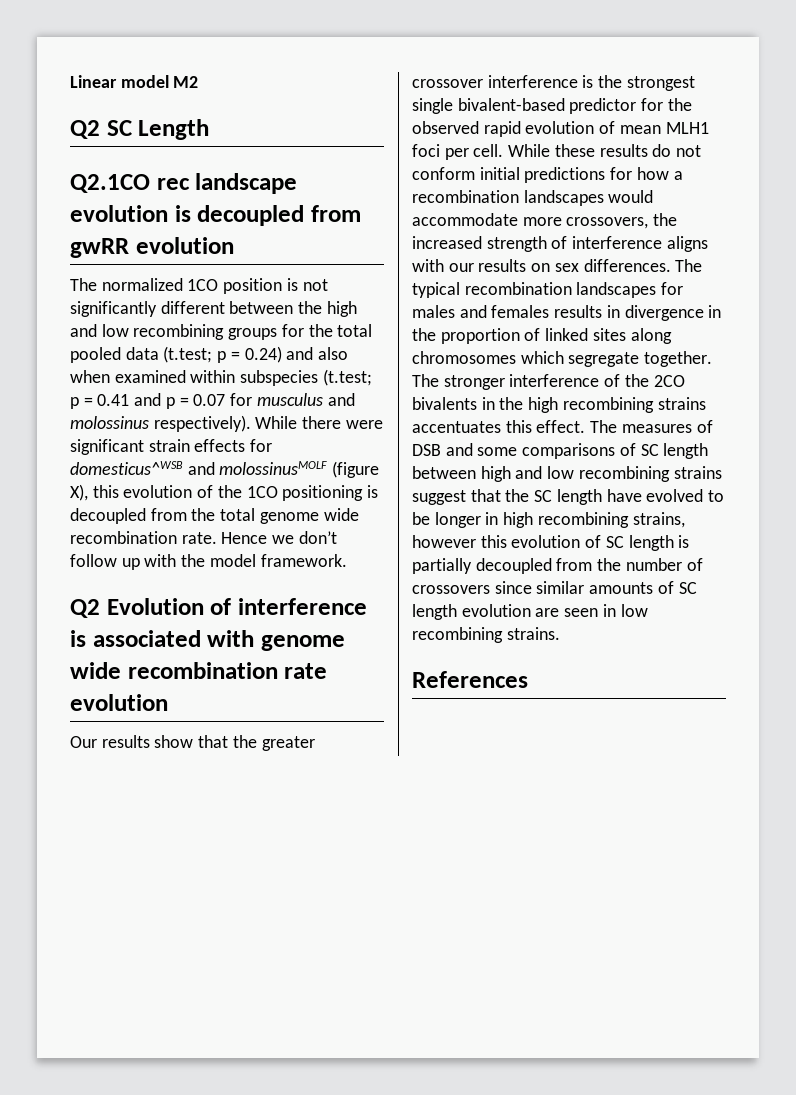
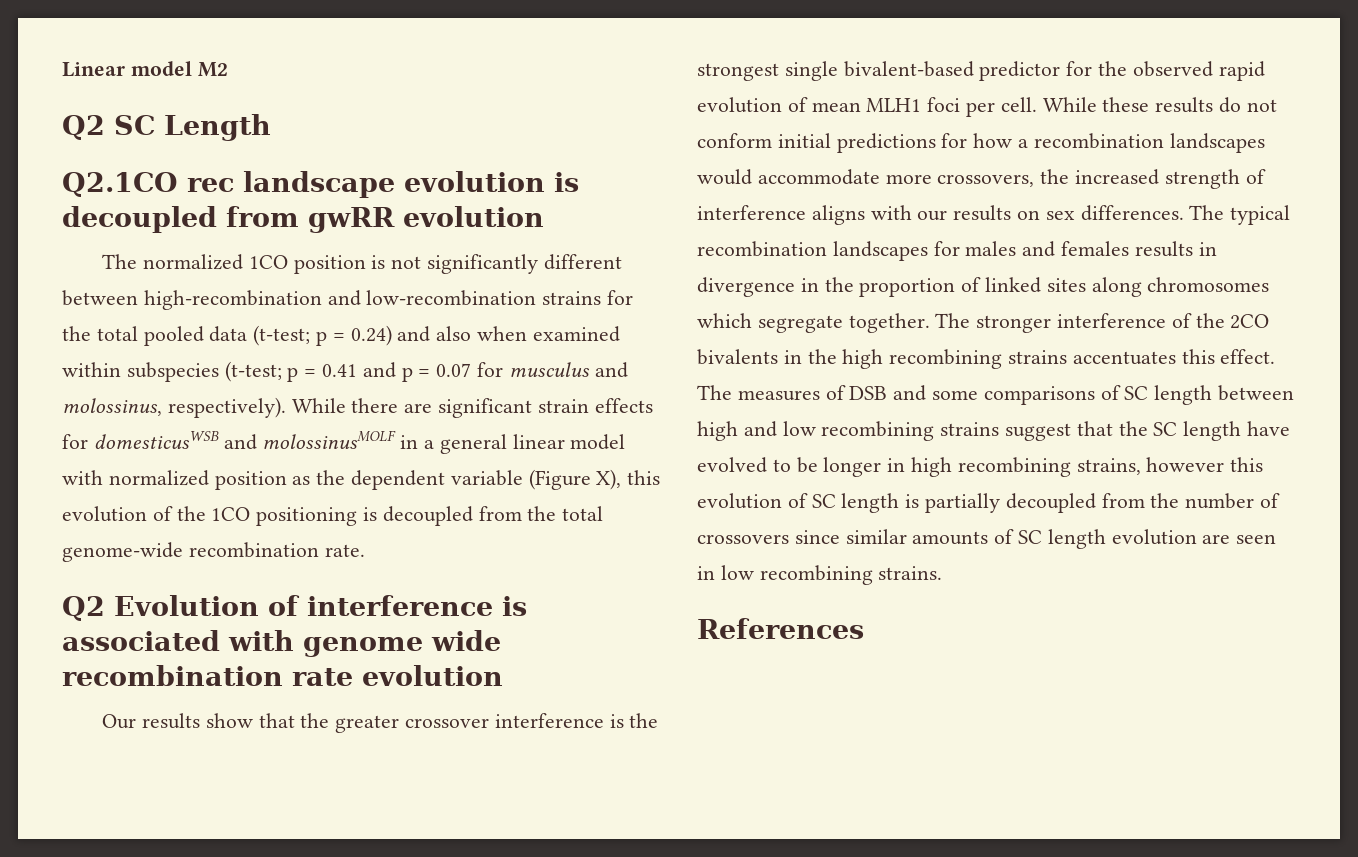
[298,301,357,317] [70,324,278,340] the high and low recombining groups -> [143,290,602,310] high-recombination and low-recombination strains
[163,346,213,363] (t.test; -> [253,325,311,346] (t-test;
[322,369,372,386] (t.test; -> [224,361,282,382] (t-test;
[70,416,149,429] molossinus -> [62,398,162,416] molossinus,
[345,420,383,429] were -> [404,403,433,413] are
[70,461,183,475] domesticus^WSB -> [93,431,219,449] domesticusWSB
[332,461,380,478] (figure -> [400,434,626,454] [62,469,591,490] in a general linear model with normalized position as the dependent variable (Figure
[259,508,359,524] genome wide -> [62,542,183,562] genome-wide
[221,531,337,544] [70,554,347,570] Hence we don’t follow up with the model framework. -> (365, 550) none

